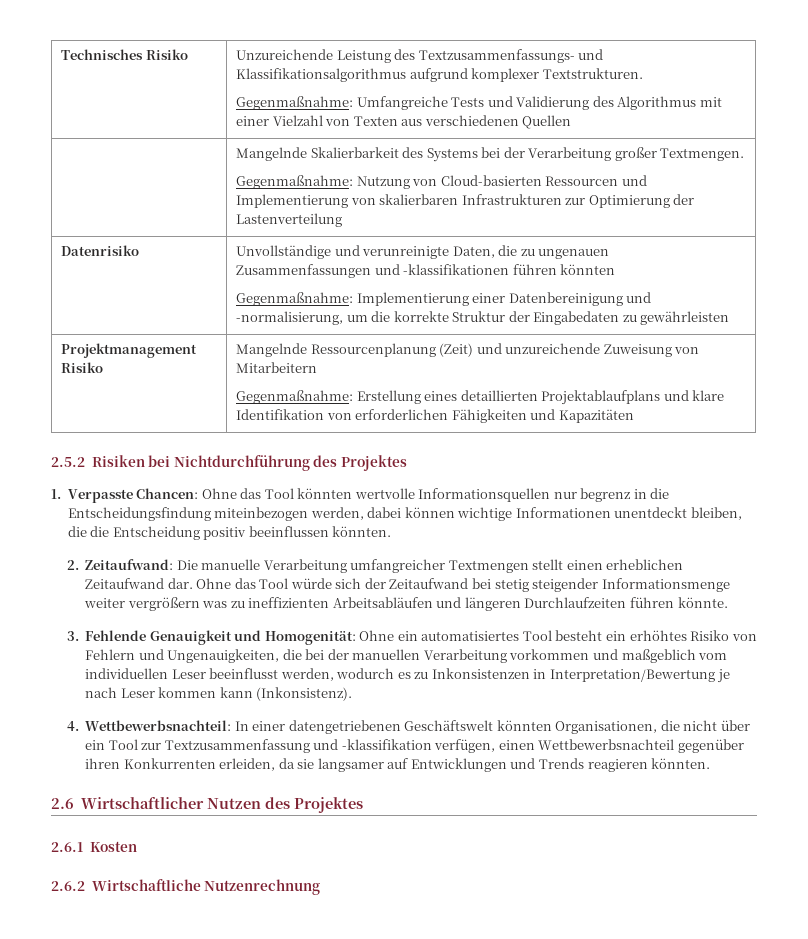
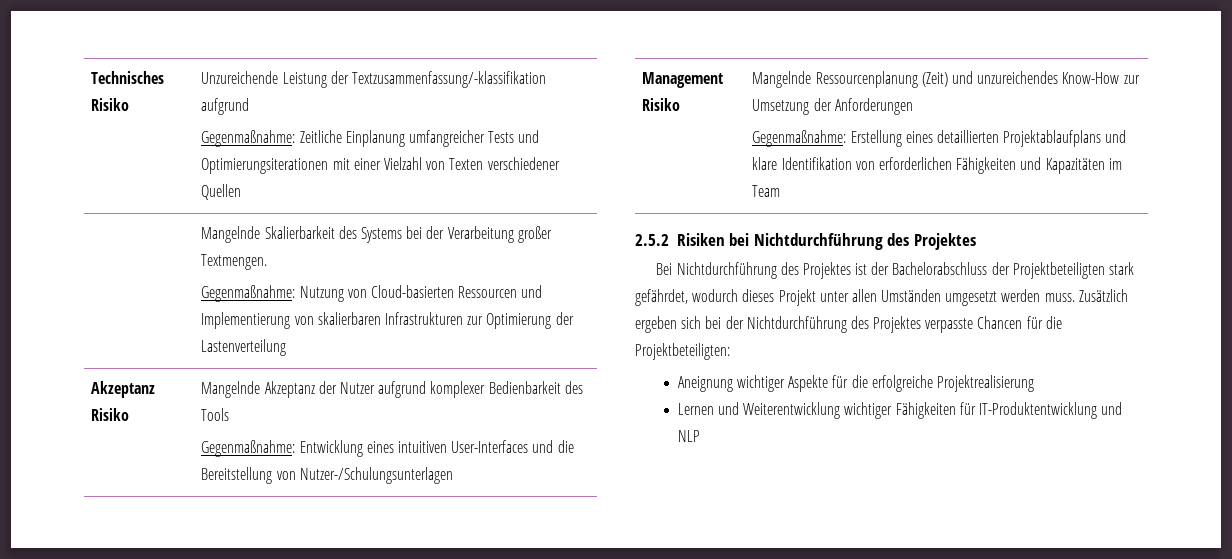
[394,49,604,63] [236,68,643,82] [236,96,697,110] des Textzusammenfassungs- und Klassifikationsalgorithmus aufgrund komplexer Textstrukturen. // Gegenmaßnahme: Umfangreiche Tests und Validierung des Algorithmus -> [330,71,546,88] [201,98,250,115] [201,130,540,147] [201,158,329,174] der Textzusammenfassung/-klassifikation aufgrund // Gegenmaßnahme: Zeitliche Einplanung umfangreicher Tests und Optimierungsiterationen
[401,115,519,126] aus verschiedenen -> [487,157,560,170] verschiedener
[61,245,140,256] [236,245,610,259] [236,264,616,278] [236,292,652,306] [236,311,730,325] [61,343,198,358] Datenrisiko | Unvollständige und verunreinigte Daten, die zu ungenauen Zusammenfassungen und -klassifikationen führen könnten // Gegenmaßnahme: Implementierung einer Datenbereinigung und -normalisierung, um die korrekte Struktur der Eingabedaten zu gewährleisten // Projektmanagement -> [91,381,156,398] [91,408,130,421] [201,381,583,398] [201,408,230,421] [201,440,574,457] [201,467,453,484] [642,72,724,88] Akzeptanz Risiko | Mangelnde Akzeptanz der Nutzer aufgrund komplexer Bedienbarkeit des Tools // Gegenmaßnahme: Entwicklung eines intuitiven User-Interfaces und die Bereitstellung von Nutzer-/Schulungsunterlagen // Management
[505,343,700,357] [236,362,318,373] unzureichende Zuweisung von Mitarbeitern -> [977,71,1140,84] [752,98,913,115] unzureichendes Know-How zur Umsetzung der Anforderungen
(634, 416) none -> [1108,158,1122,170] [752,185,781,197] im Team
[51,488,670,503] [67,507,742,521] [67,526,392,540] [66,559,684,573] [85,578,730,592] [84,597,728,611] [66,630,757,645] [85,649,728,663] [85,668,730,683] [85,687,353,701] [66,720,750,734] [85,739,744,753] [85,758,711,772] [51,797,363,813] [51,841,137,852] [51,879,321,895] 1. Verpasste Chancen: Ohne das Tool könnten wertvolle Informationsquellen nur begrenz in die Entscheidungsfindung miteinbezogen werden, dabei können wichtige Informationen unentdeckt bleiben, die die Entscheidung positiv beeinflussen könnten. // 2. Zeitaufwand: Die manuelle Verarbeitung umfangreicher Textmengen stellt einen erheblichen Zeitaufwand dar. Ohne das Tool würde sich der Zeitaufwand bei stetig steigender Informationsmenge weiter vergrößern was zu ineffizienten Arbeitsabläufen und längeren Durchlaufzeiten führen könnte. // 3. Fehlende Genauigkeit und Homogenität: Ohne ein automatisiertes Tool besteht ein erhöhtes Risiko von Fehlern und Ungenauigkeiten, die bei der manuellen Verarbeitung vorkommen und maßgeblich vom individuellen Leser beeinflusst werden, wodurch es zu Inkonsistenzen in Interpretation/Bewertung je nach Leser kommen kann (Inkonsistenz). // 4. Wettbewerbsnachteil: In einer datengetriebenen Geschäftswelt könnten Organisationen, die nicht über ein Tool zur Textzusammenfassung und -klassifikation verfügen, einen Wettbewerbsnachteil gegenüber ihren Konkurrenten erleiden, da sie langsamer auf Entwicklungen und Trends reagieren könnten. // 2.6 Wirtschaftlicher Nutzen des Projektes // 2.6.1 Kosten // 2.6.2 Wirtschaftliche Nutzenrechnung -> [656,262,1135,279] [635,289,1128,306] [635,316,1062,333] [635,343,730,360] [677,375,1034,392] [677,402,1123,419] [677,430,700,442] Bei Nichtdurchführung des Projektes ist der Bachelorabschluss der Projektbeteiligten stark gefährdet, wodurch dieses Projekt unter allen Umständen umgesetzt werden muss. Zusätzlich ergeben sich bei der Nichtdurchführung des Projektes verpasste Chancen für die Projektbeteiligten: // Aneignung wichtiger Aspekte für die erfolgreiche Projektrealisierung // Lernen und Weiterentwicklung wichtiger Fähigkeiten für IT-Produktentwicklung und NLP

